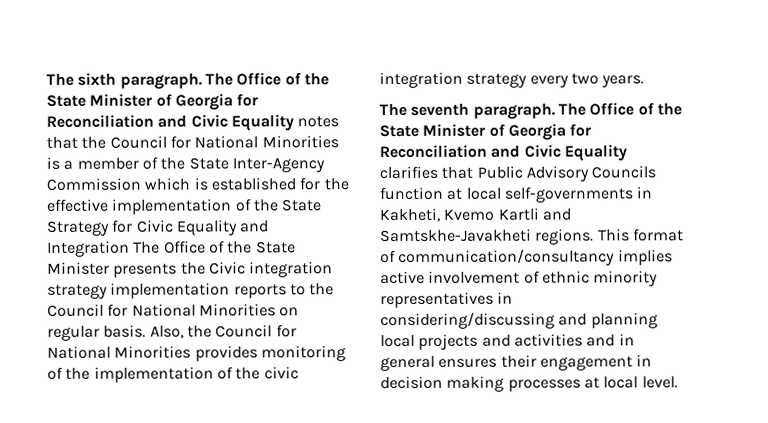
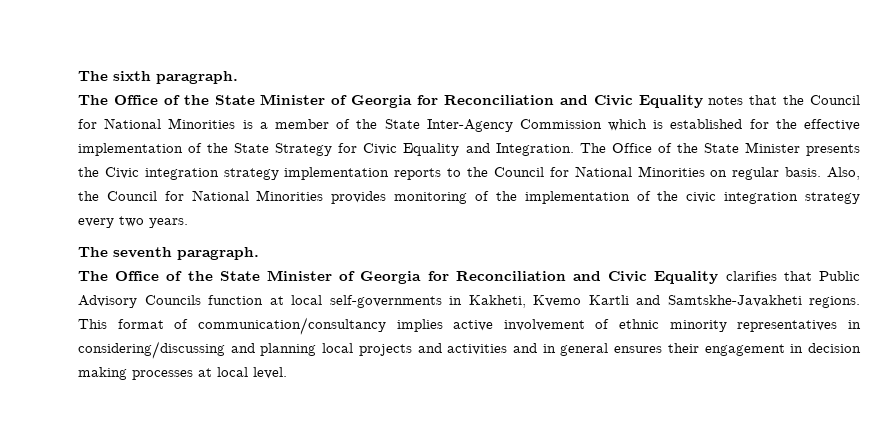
(203, 81) none -> (238, 77) //
[47,240,130,257] Integration -> [495,143,574,156] Integration.
(556, 111) none -> (259, 253) //

